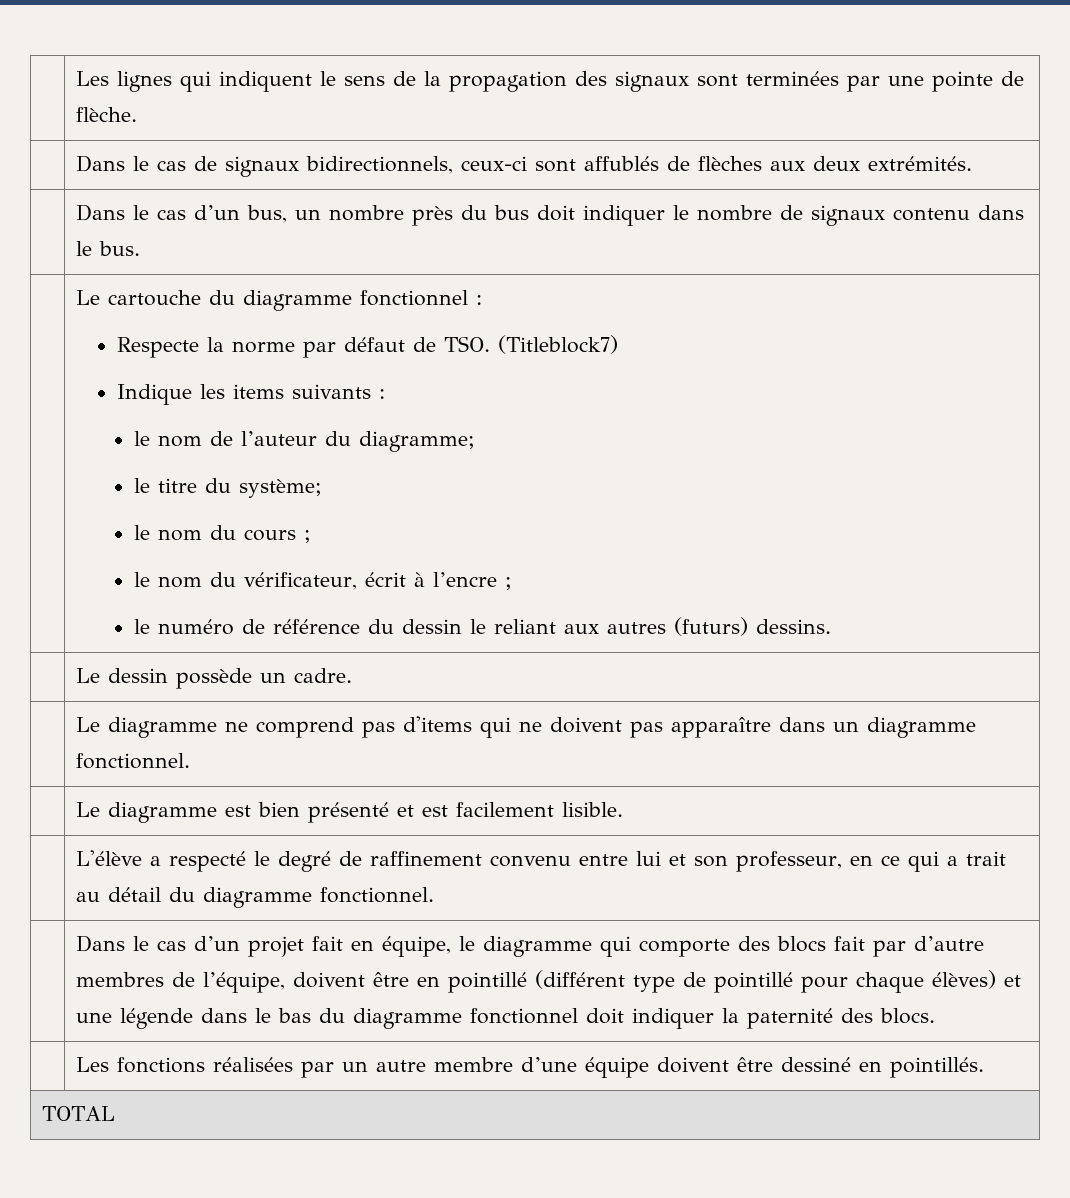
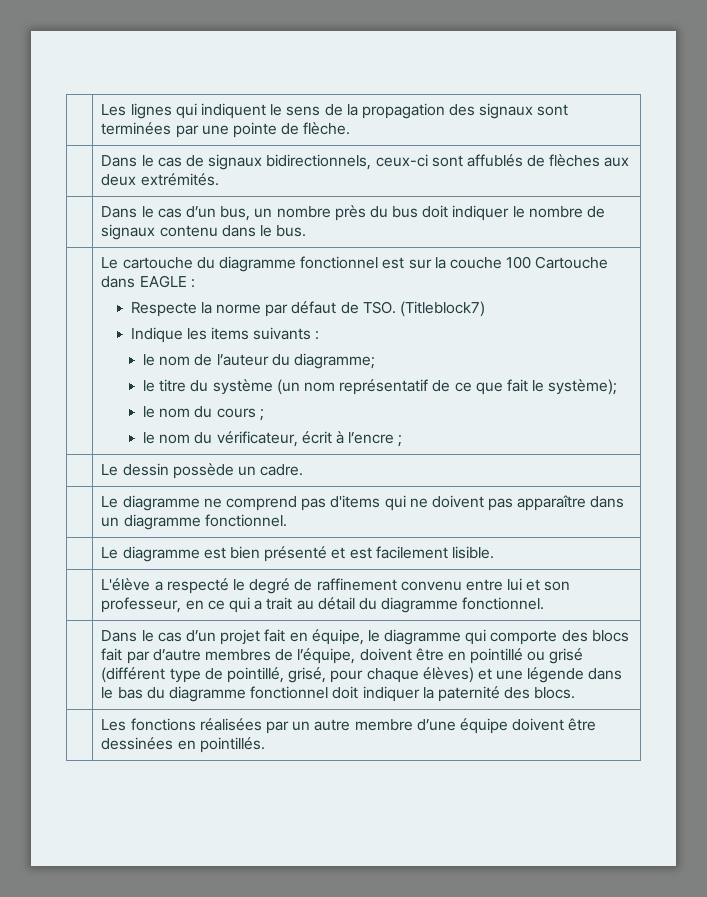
(468, 298) none -> [382,256,609,269] [101,275,187,288] est sur la couche 100 Cartouche dans EAGLE
[239,479,323,498] système; -> [212,379,618,395] système (un nom représentatif de ce que fait le système);
[134,617,832,636] // le numéro de référence du dessin le reliant aux autres (futurs) dessins. -> (403, 441) none
(527, 982) none -> [527,648,584,664] ou grisé
[713,972,793,993] pointillé -> [226,667,327,683] pointillé, grisé,
[780,1057,851,1072] dessiné -> [101,737,174,750] dessinées
[41,1106,115,1121] // TOTAL -> (265, 745) none

